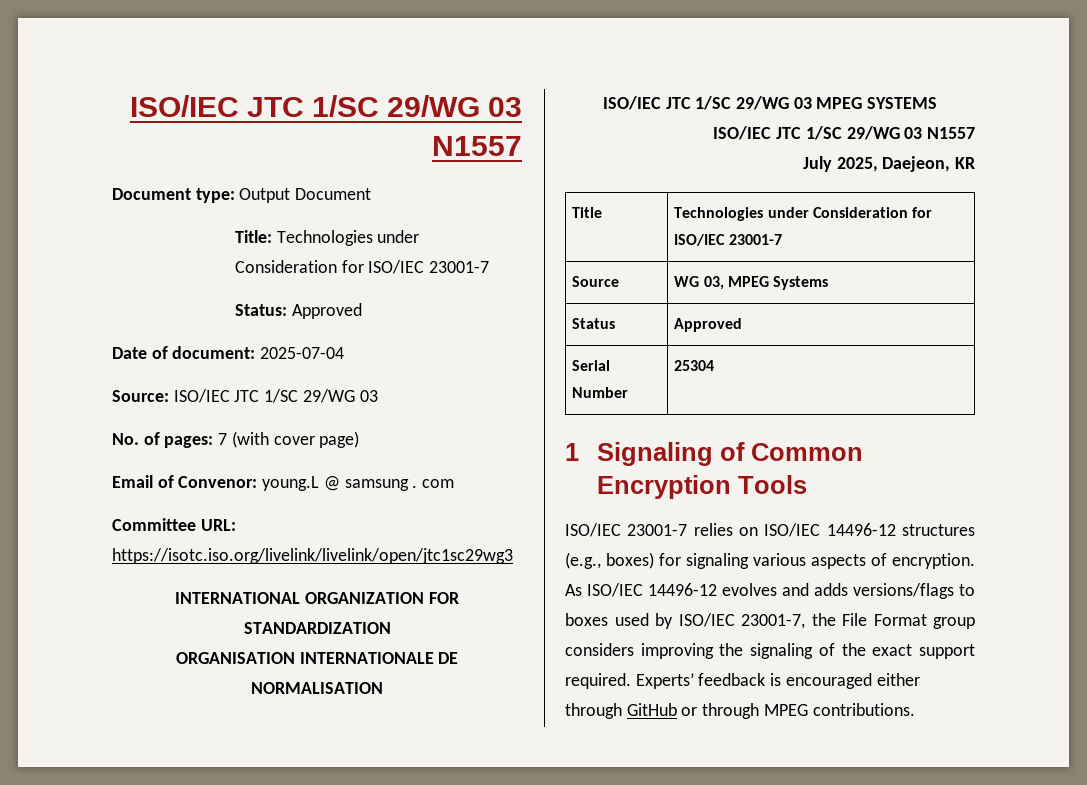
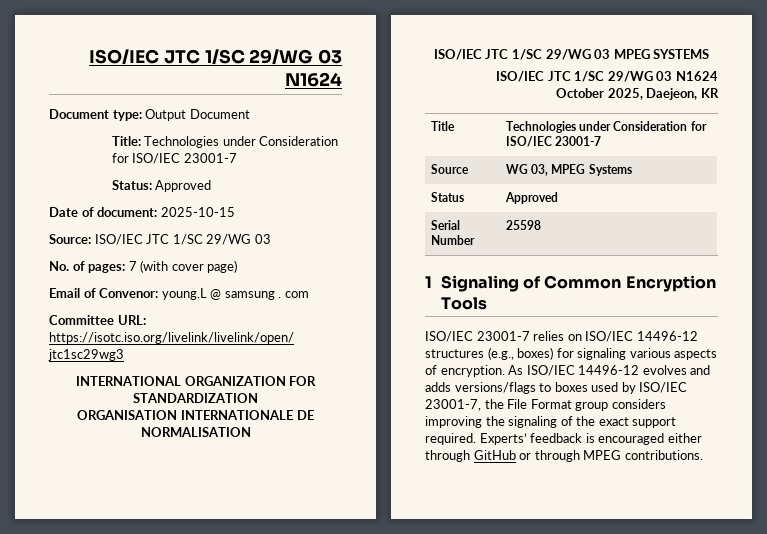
[129,95,522,117] [432,136,522,156] ISO/IEC JTC 1/SC 29/WG 03 N1557 -> [89,49,342,65] [285,72,342,87] ISO/IEC JTC 1/SC 29/WG 03 N1624
[260,347,345,359] 2025-07-04 -> [160,207,235,217] 2025-10-15
[927,127,975,139] [802,156,832,172] N1557 // July -> [676,71,718,81] [556,88,605,98] N1624 // October
[674,360,715,371] 25304 -> [506,220,542,230] 25598

